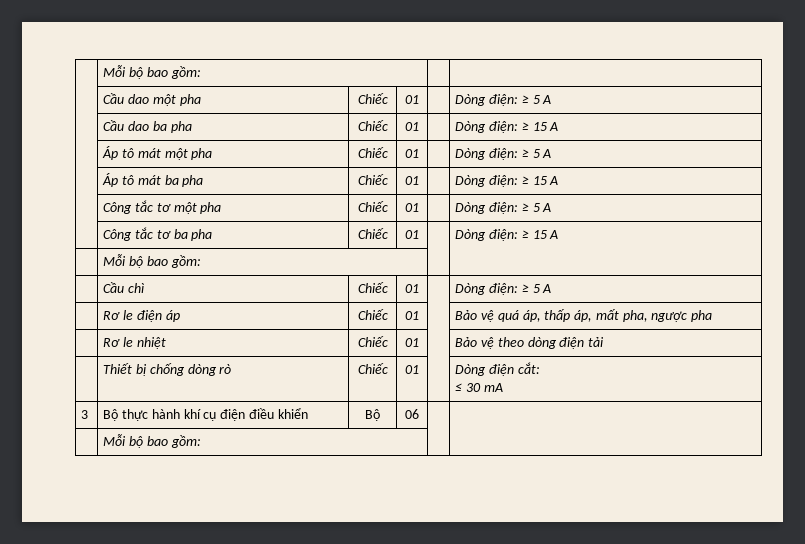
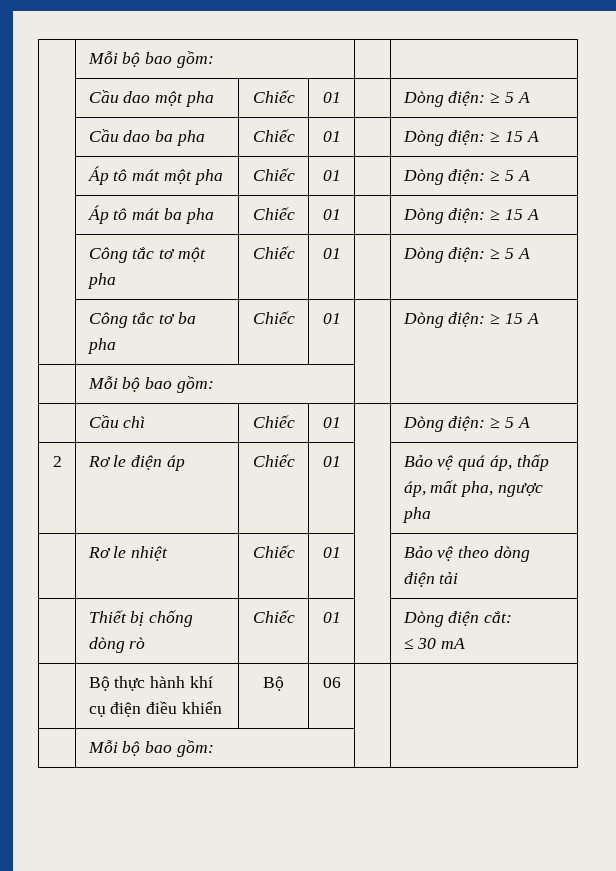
(552, 288) none -> [52,456,62,467] 2
[81,410,89,419] 3 -> (466, 643) none

